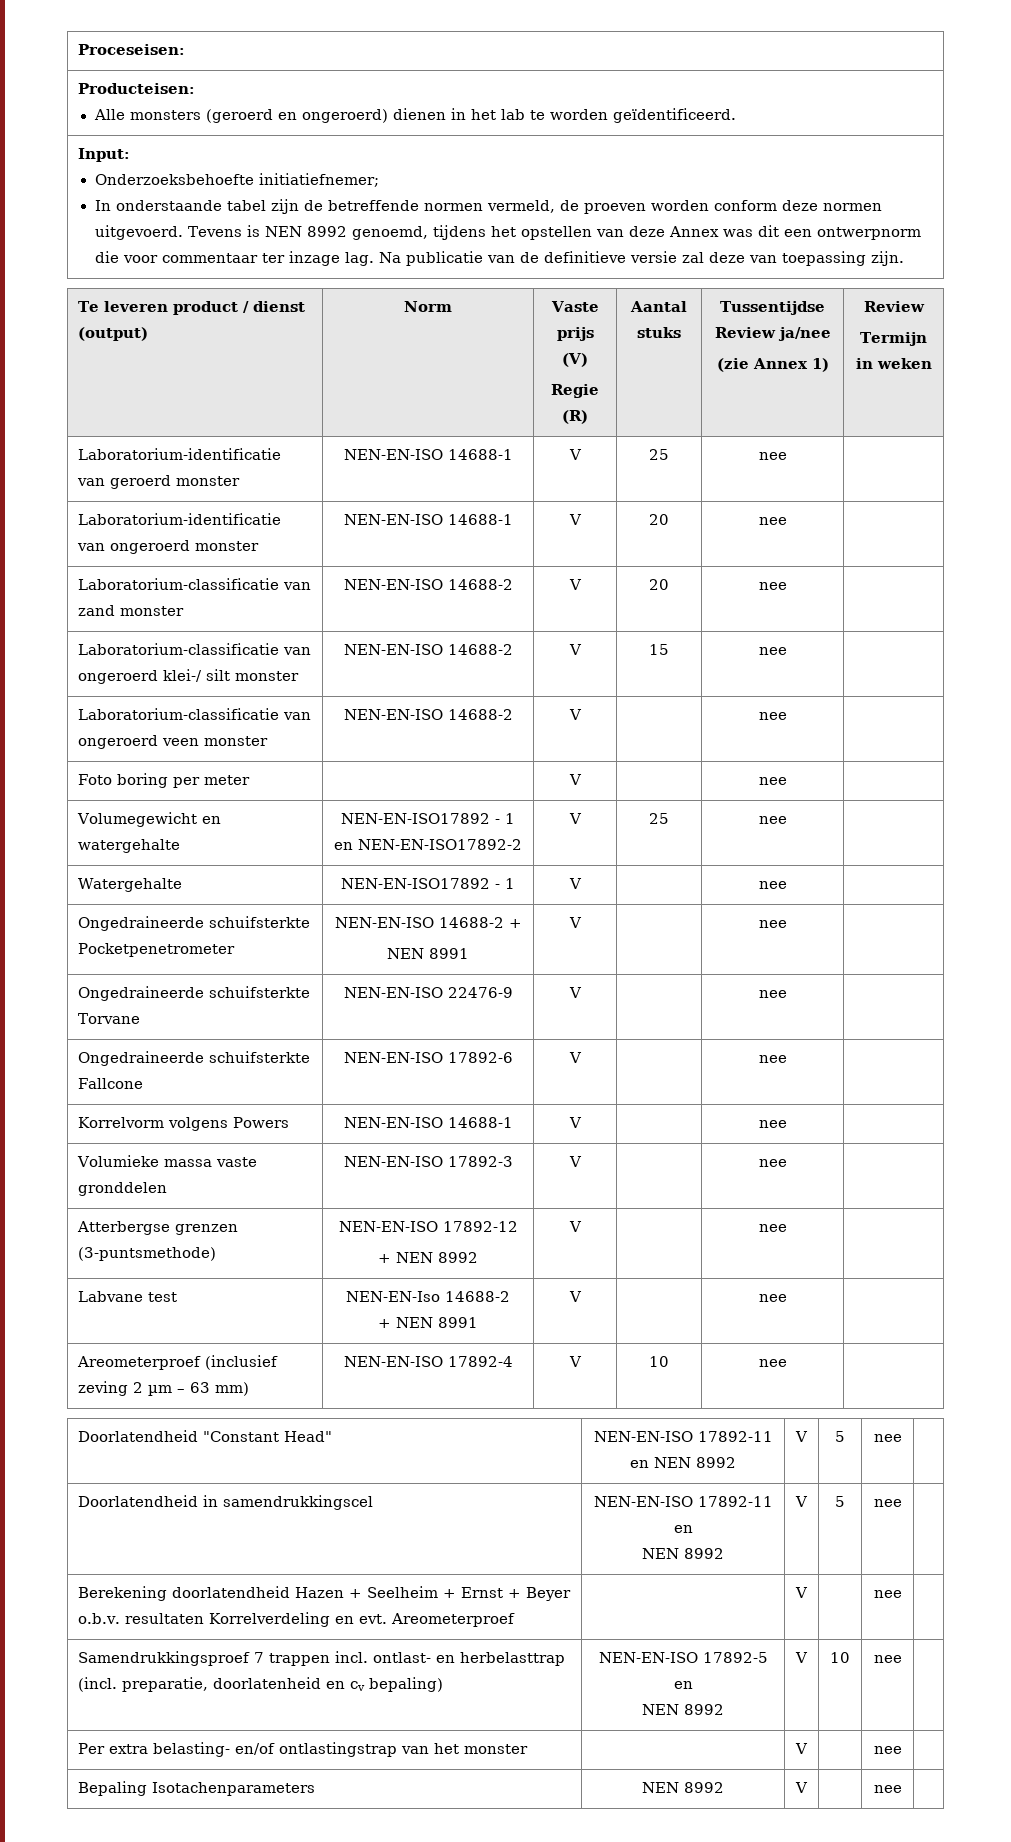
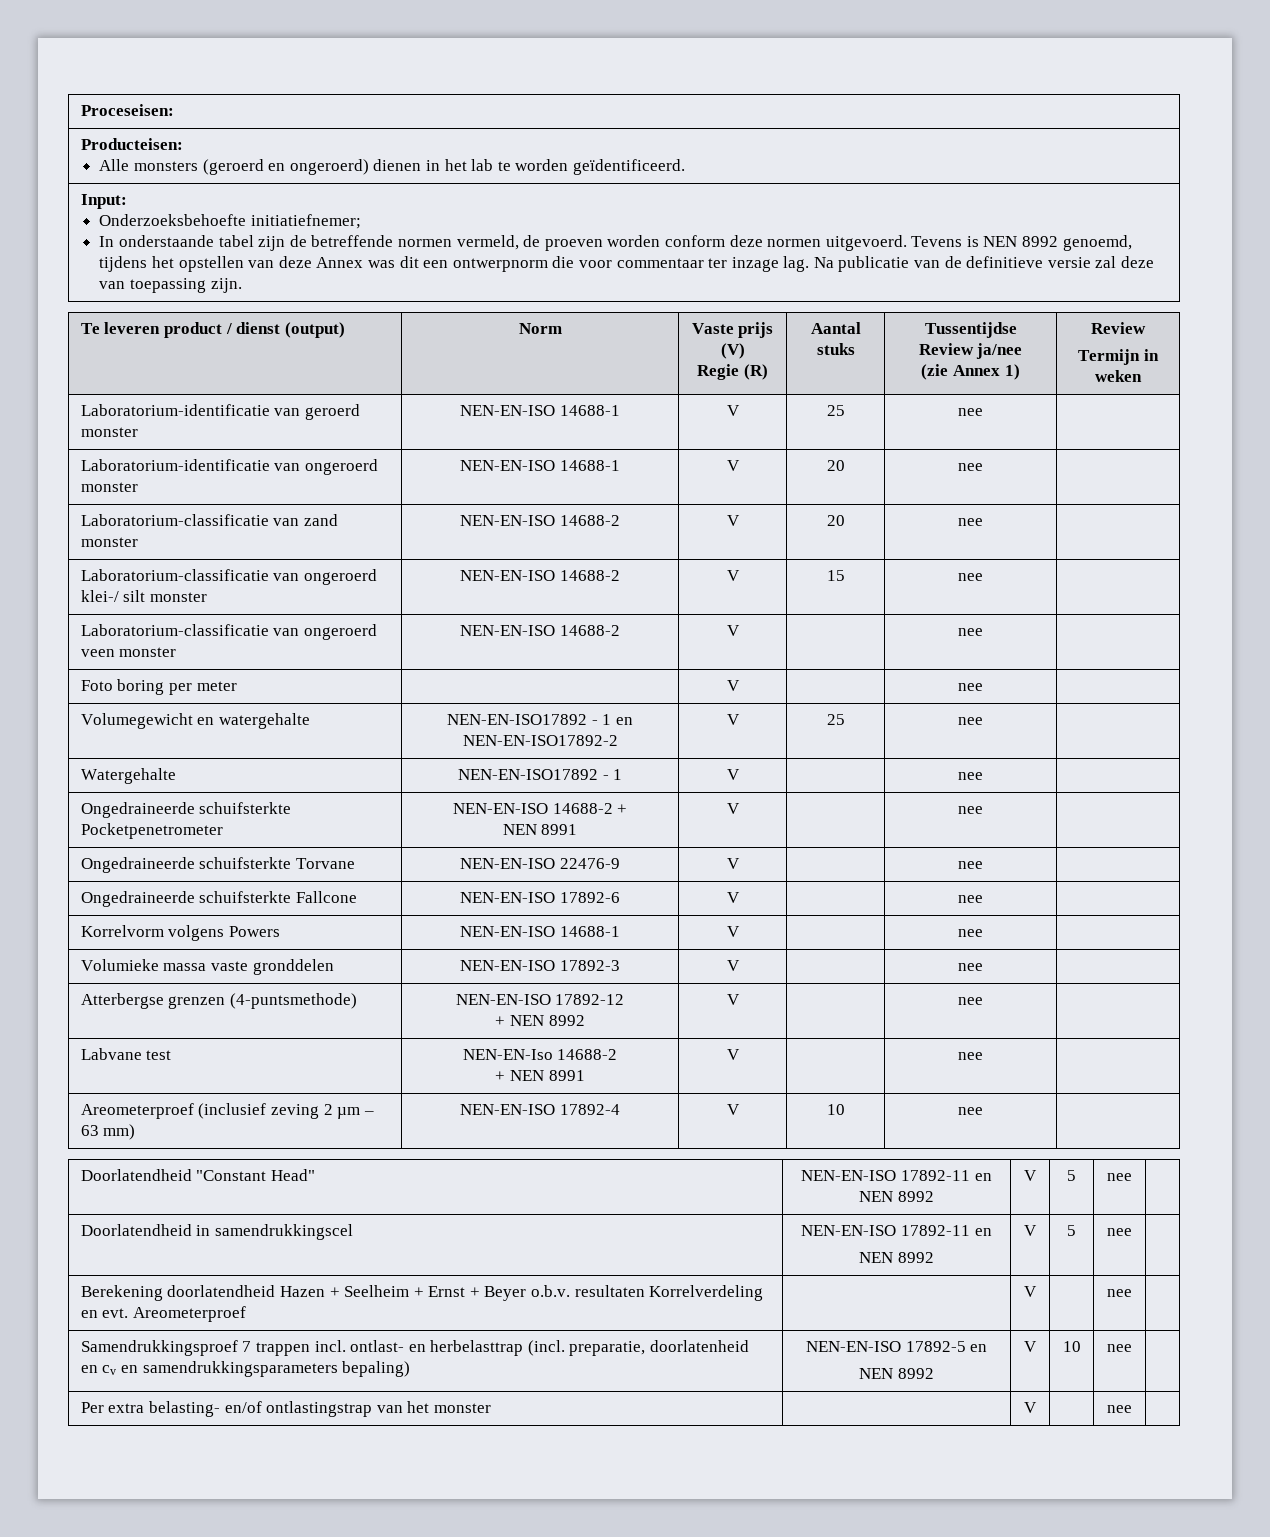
[78,1247,217,1261] (3-puntsmethode) -> [229,993,357,1009] (4-puntsmethode)
(366, 1686) none -> [120,1361,338,1377] en samendrukkingsparameters
[78,1781,316,1796] [642,1782,724,1793] [795,1782,808,1793] [873,1785,902,1793] // Bepaling Isotachenparameters | NEN 8992 | V | | nee | -> (1132, 1409) none

